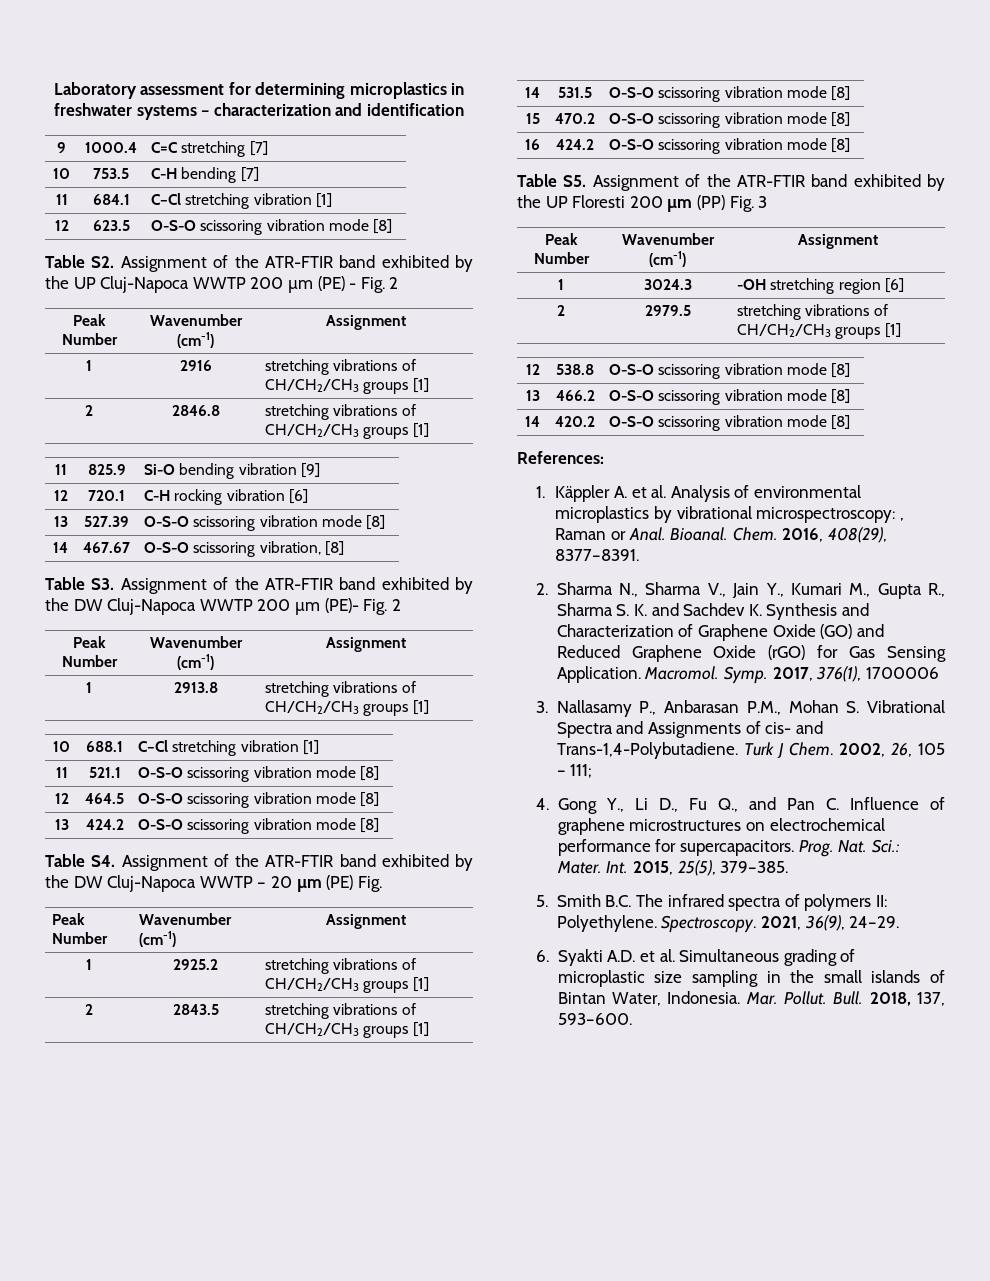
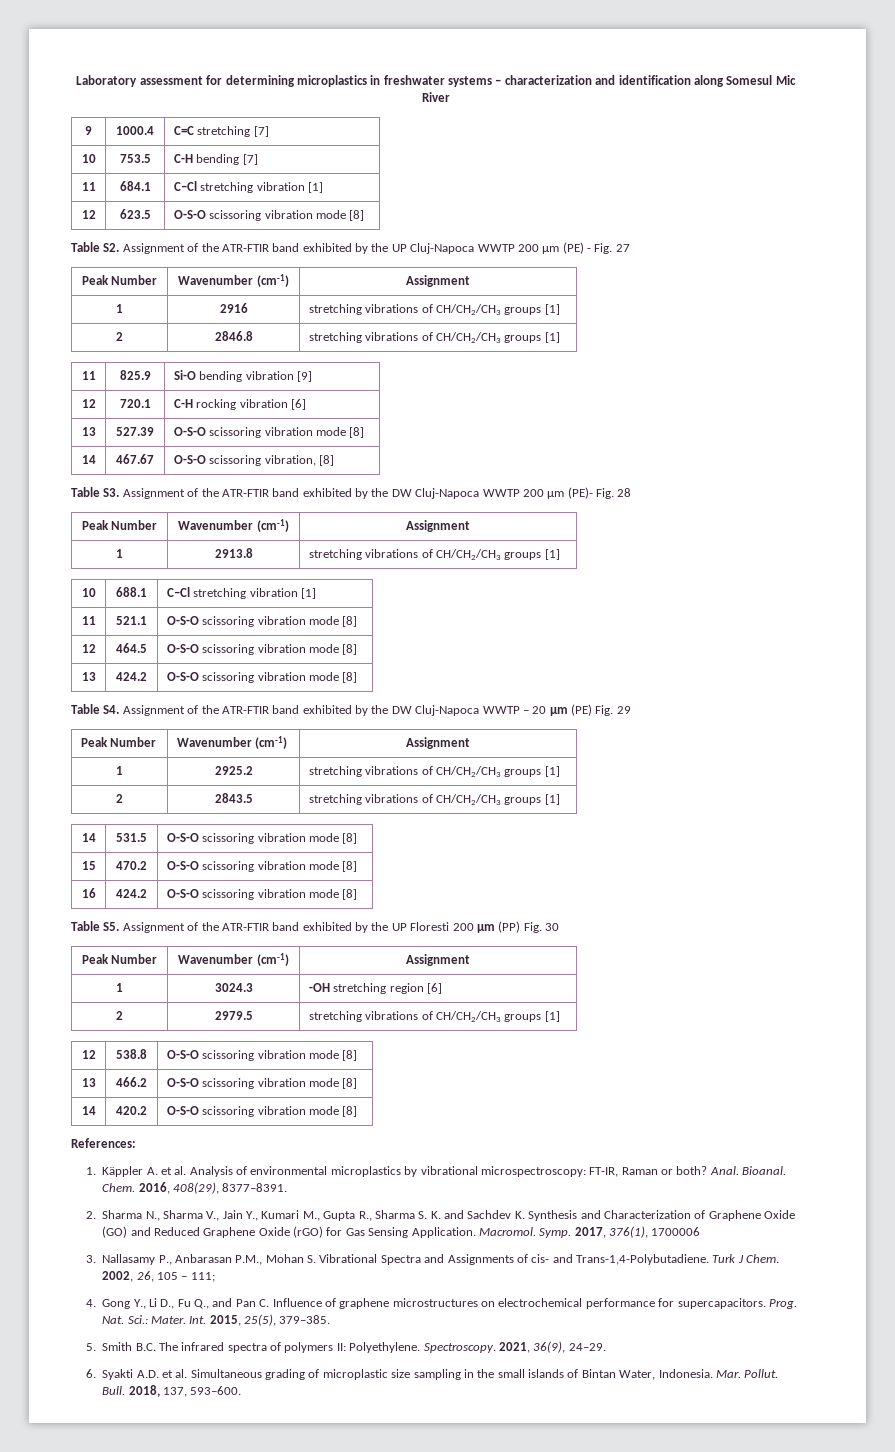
(464, 109) none -> [693,75,796,87] [421,92,450,102] along Somesul Mic River
[389,277,399,289] 2 -> [615,244,630,252] 27
[391,599,401,611] 2 -> [617,488,632,497] 28
(382, 884) none -> [616,706,631,714] 29
[758,196,768,208] 3 -> [545,923,559,931] 30
[899,518,904,521] , -> [589,1167,619,1177] FT-IR,
(627, 535) none -> [676,1166,708,1175] both?

